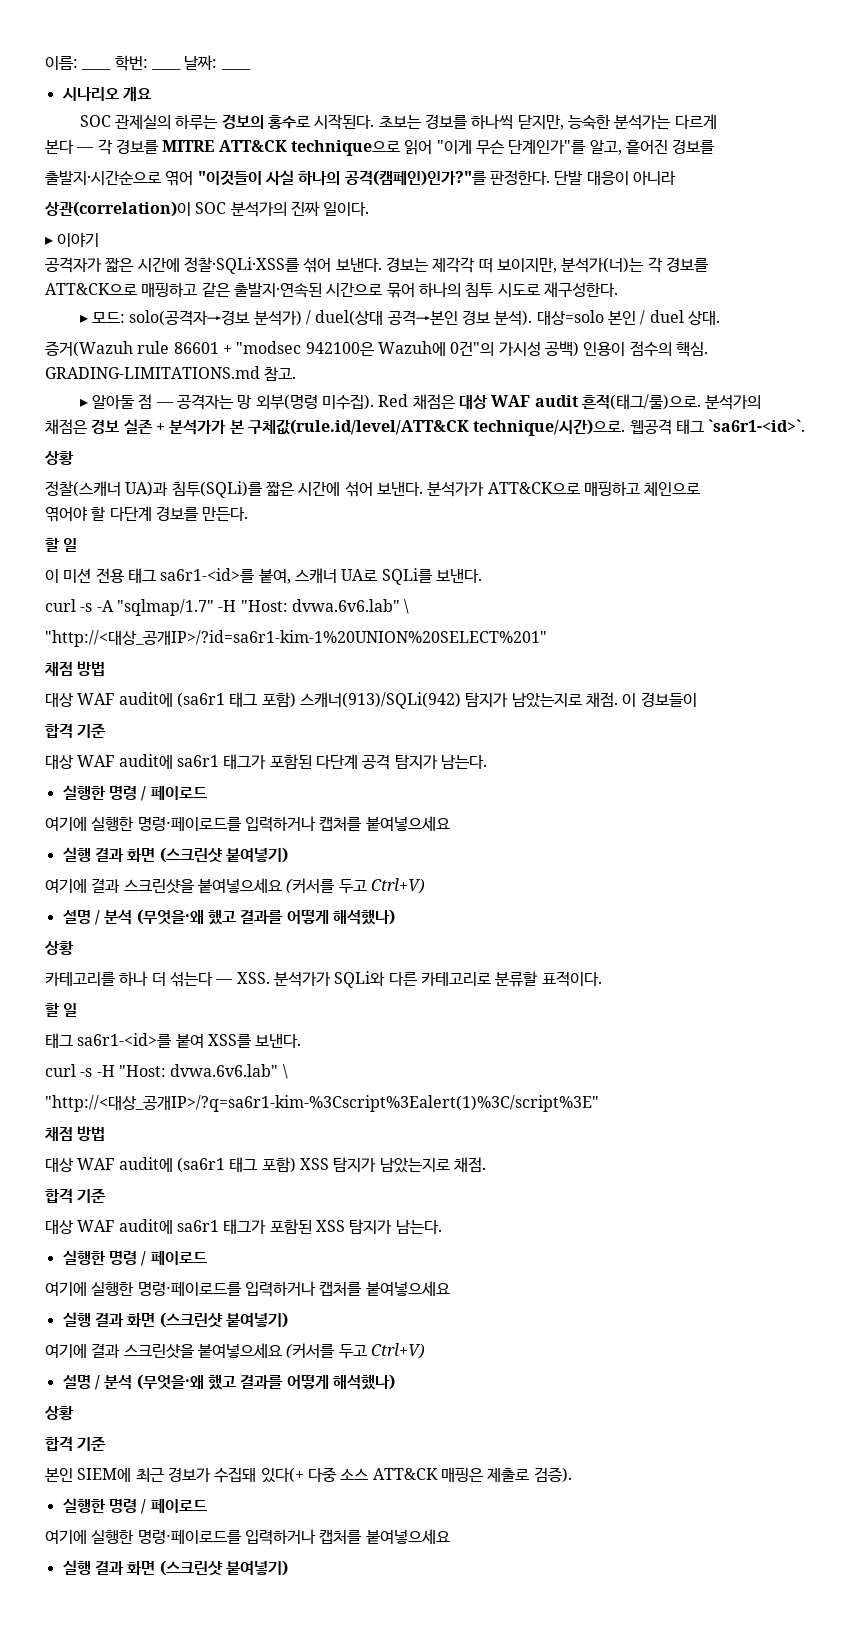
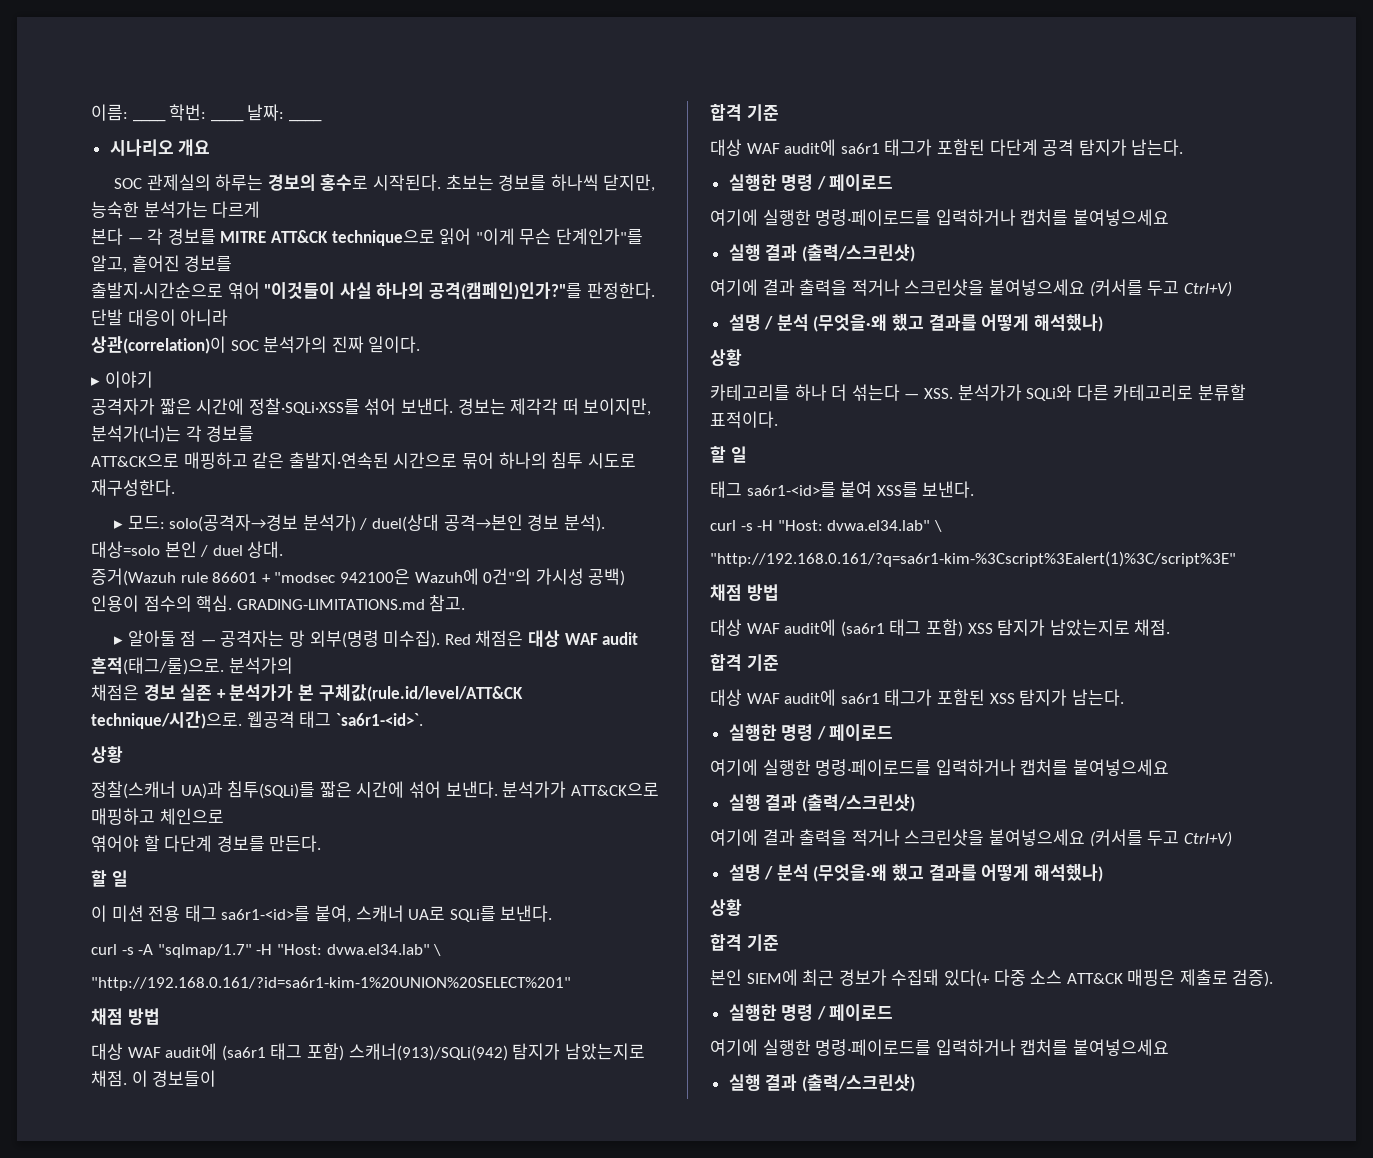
[291,599,410,614] [45,630,547,647] dvwa.6v6.lab" \ // "http://<대상_공개IP>/?id=sa6r1-kim-1%20UNION%20SELECT%201" -> [326,944,442,956] [91,977,571,991] dvwa.el34.lab" \ // "http://192.168.0.161/?id=sa6r1-kim-1%20UNION%20SELECT%201"
[127,847,288,863] [45,878,121,893] 화면 (스크린샷 붙여넣기) // 여기에 결과 -> [801,244,915,262] [710,279,900,296] (출력/스크린샷) // 여기에 결과 출력을 적거나
[170,1064,288,1079] [45,1095,599,1112] dvwa.6v6.lab" \ // "http://<대상_공개IP>/?q=sa6r1-kim-%3Cscript%3Ealert(1)%3C/script%3E" -> [827,520,942,532] [710,551,1236,567] dvwa.el34.lab" \ // "http://192.168.0.161/?q=sa6r1-kim-%3Cscript%3Ealert(1)%3C/script%3E"
[127,1312,288,1328] [45,1343,121,1358] 화면 (스크린샷 붙여넣기) // 여기에 결과 -> [801,794,915,812] [710,829,900,846] (출력/스크린샷) // 여기에 결과 출력을 적거나
[127,1560,288,1576] 화면 (스크린샷 붙여넣기) -> [801,1074,915,1092] (출력/스크린샷)

